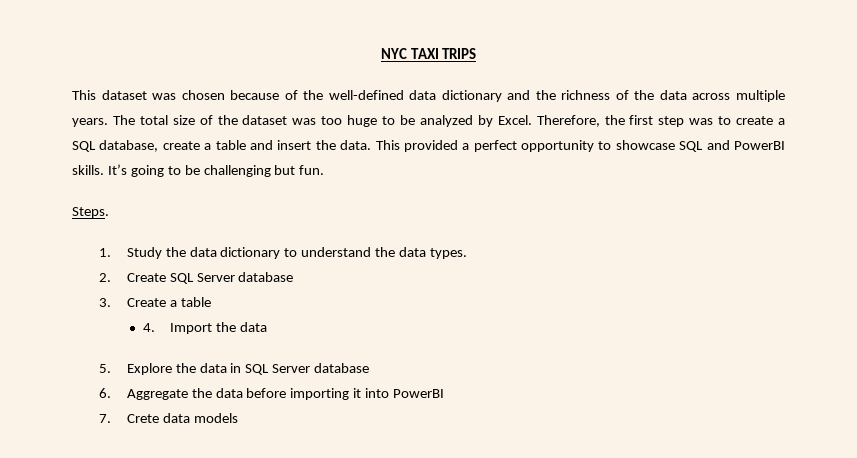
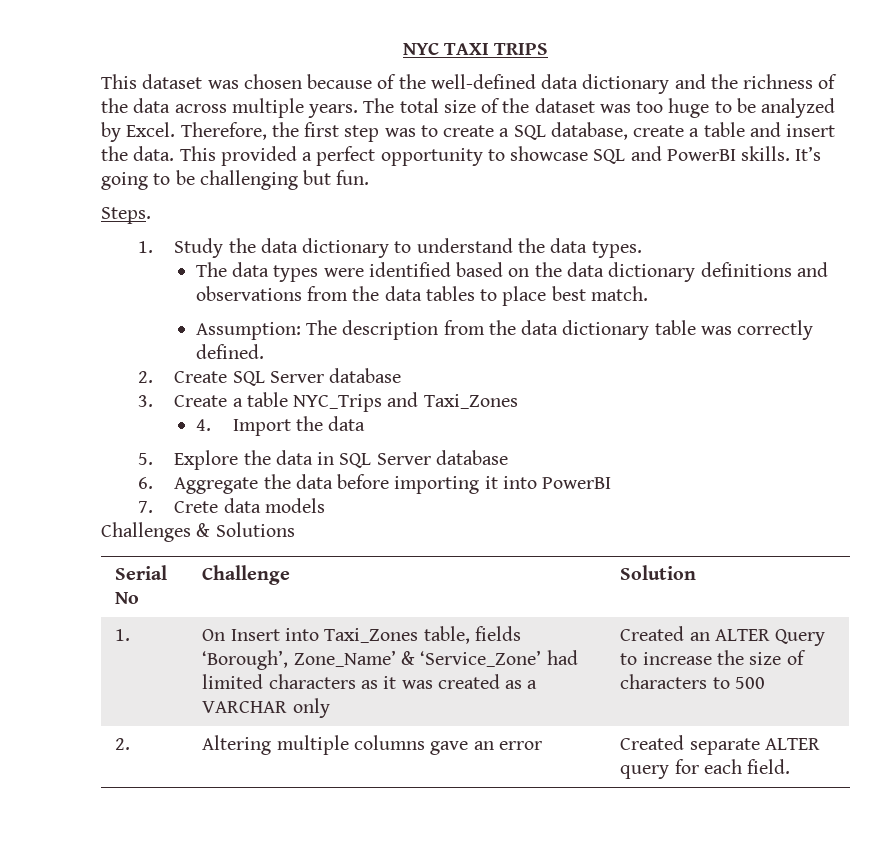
(468, 253) none -> [195,262,828,282] [195,286,648,306] [195,320,814,340] [195,344,264,359] // The data types were identified based on the data dictionary definitions and observations from the data tables to place best match. // Assumption: The description from the data dictionary table was correctly defined.
(211, 302) none -> [293,392,518,412] NYC_Trips and Taxi_Zones
(238, 418) none -> [101,522,295,542] [115,565,168,580] [115,592,140,604] [202,565,291,585] [620,565,697,580] [115,629,131,641] [202,626,521,644] [202,650,578,670] [202,674,538,689] [202,698,330,718] [620,626,826,646] [620,650,806,665] [620,674,765,689] [115,738,131,750] [202,735,542,755] [620,735,820,755] [620,759,791,779] // Challenges & Solutions // Serial No | Challenge | Solution // 1. | On Insert into Taxi_Zones table, fields ‘Borough’, Zone_Name’ & ‘Service_Zone’ had limited characters as it was created as a VARCHAR only | Created an ALTER Query to increase the size of characters to 500 // 2. | Altering multiple columns gave an error | Created separate ALTER query for each field.

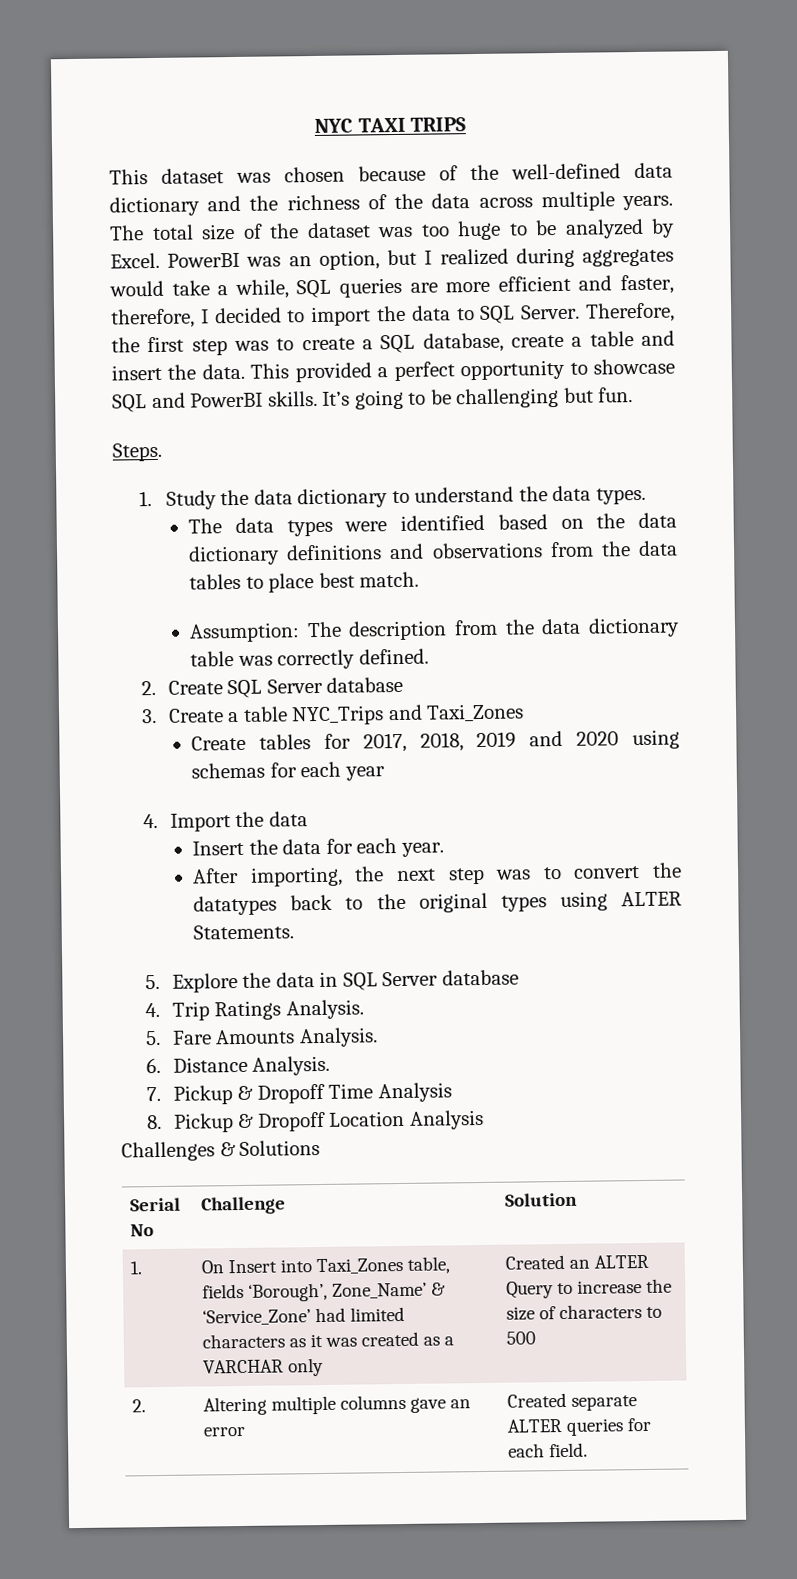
(176, 129) none -> [167,247,674,270] [109,274,675,299] [111,304,581,329] PowerBI was an option, but I realized during aggregates would take a while, SQL queries are more efficient and faster, therefore, I decided to import the data to SQL Server.
[195,416,366,436] 4. Import the data -> [191,729,680,753] [191,761,385,781] [143,811,308,832] [192,838,444,857] [192,862,682,887] [193,891,682,916] [193,924,295,940] Create tables for 2017, 2018, 2019 and 2020 using schemas for each year // 4. Import the data // Insert the data for each year. // After importing, the next step was to convert the datatypes back to the original types using ALTER Statements.
[137,474,612,494] [137,498,325,513] 6. Aggregate the data before importing it into PowerBI // 7. Crete data models -> [145,999,364,1021] [145,1027,378,1048] [146,1055,331,1076] [146,1082,452,1105] [147,1109,484,1133] 4. Trip Ratings Analysis. // 5. Fare Amounts Analysis. // 6. Distance Analysis. // 7. Pickup & Dropoff Time Analysis // 8. Pickup & Dropoff Location Analysis
[620,765,670,779] query -> [566,1418,625,1436] queries

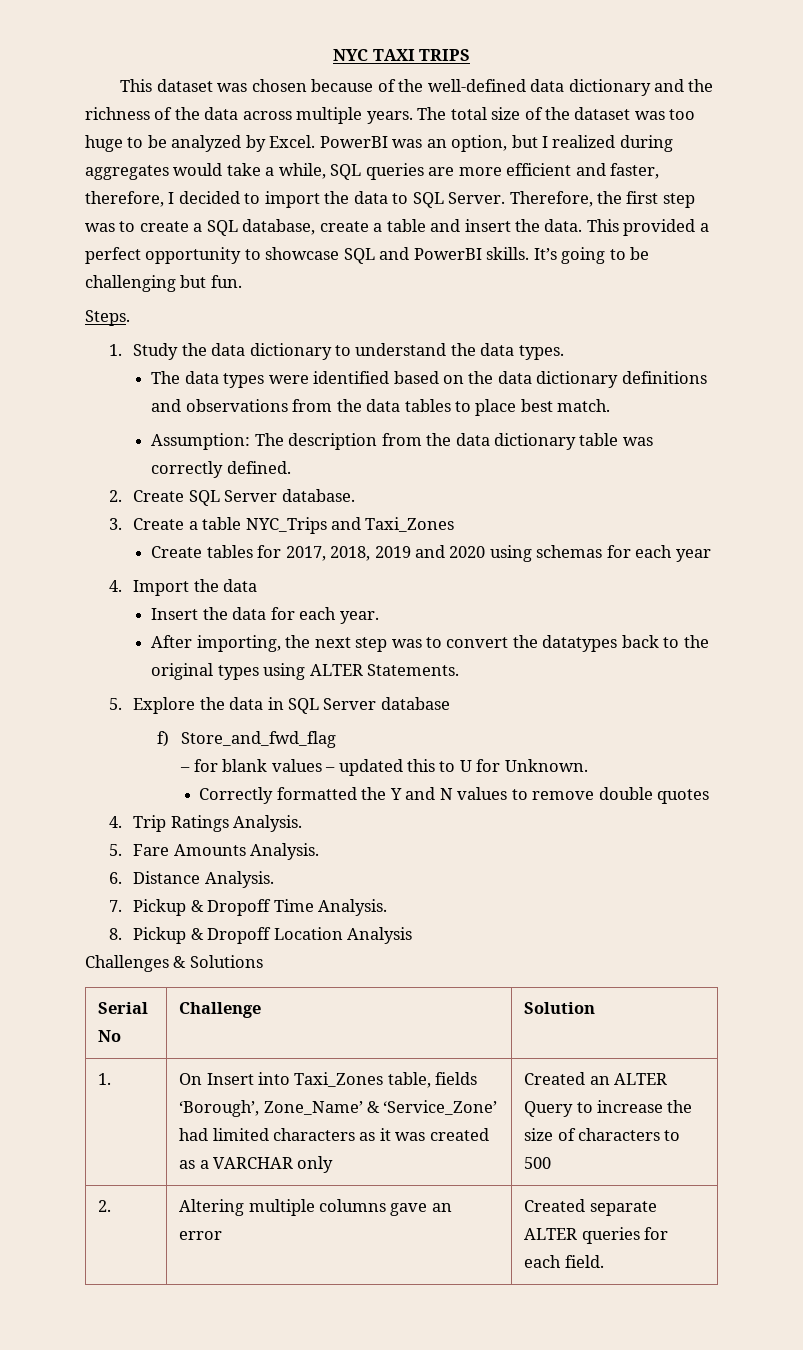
[326,676,404,693] database -> [281,489,355,502] database.
(519, 977) none -> [157,731,337,748] [180,759,588,776] [199,787,709,804] // f) Store_and_fwd_flag // – for blank values – updated this to U for Unknown. // Correctly formatted the Y and N values to remove double quotes
[377,1082,452,1103] Analysis -> [317,899,387,916] Analysis.

